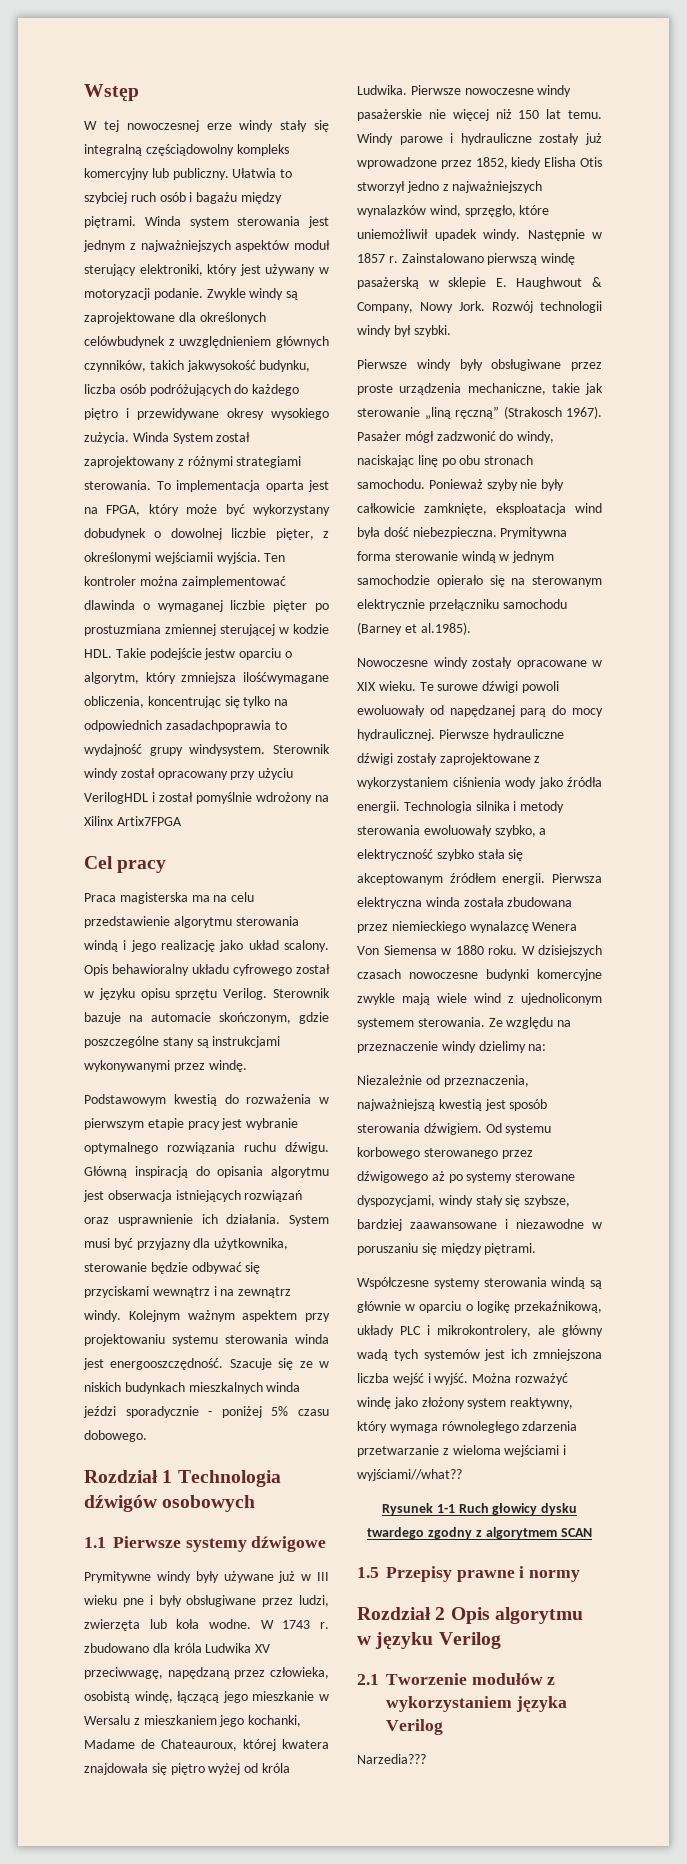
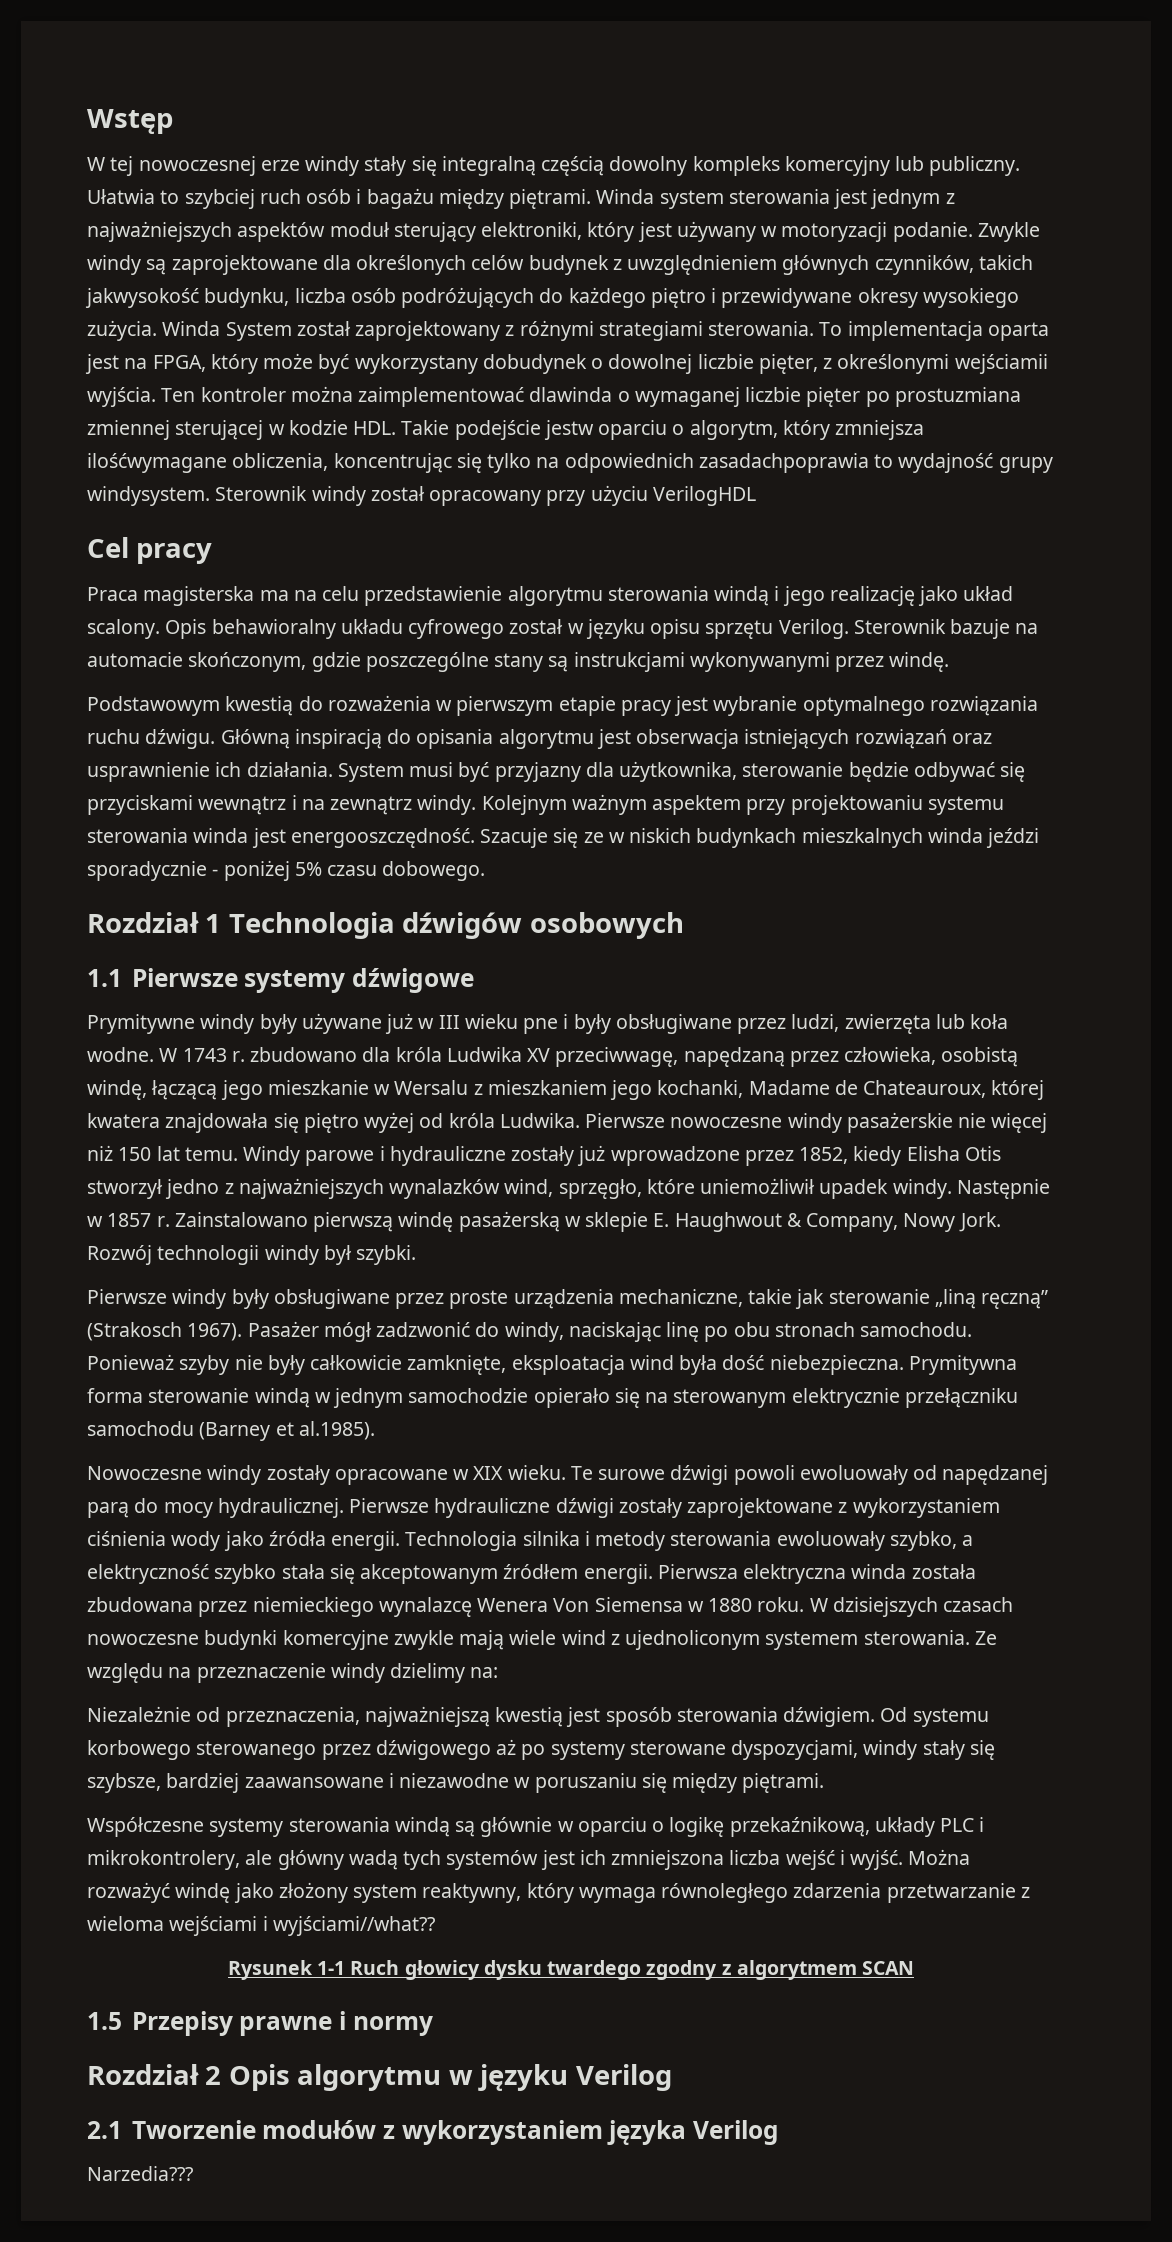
[145,144,234,156] częściądowolny -> [541,156,688,176] częścią dowolny
[84,336,165,348] celówbudynek -> [471,255,609,275] celów budynek
[152,792,329,804] [84,816,182,826] i został pomyślnie wdrożony na Xilinx Artix7FPGA -> (756, 496) none

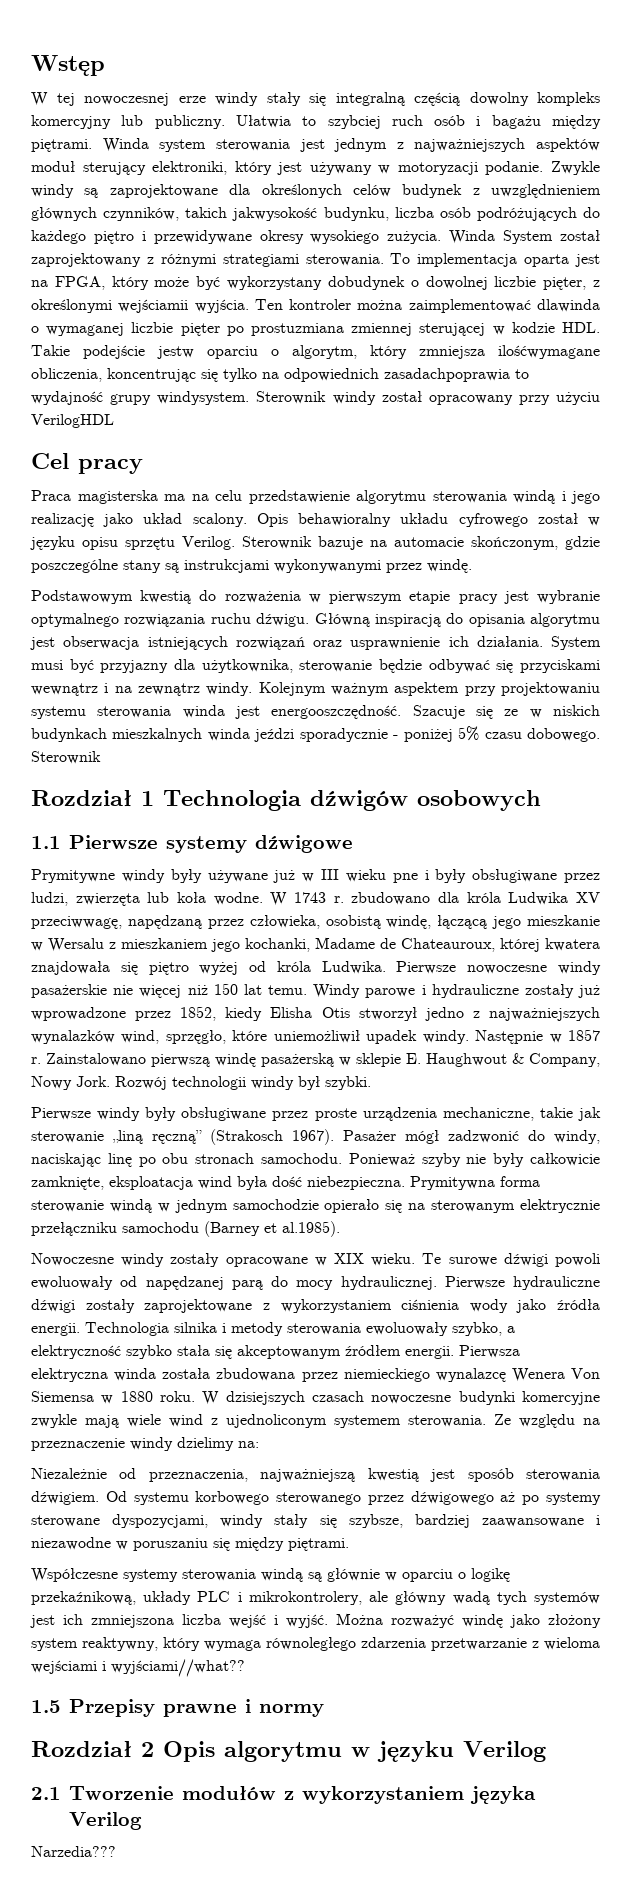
(486, 871) none -> [31,751,101,764] Sterownik
[227,1960,915,1980] // Rysunek 1-1 Ruch głowicy dysku twardego zgodny z algorytmem SCAN -> (245, 1668) none

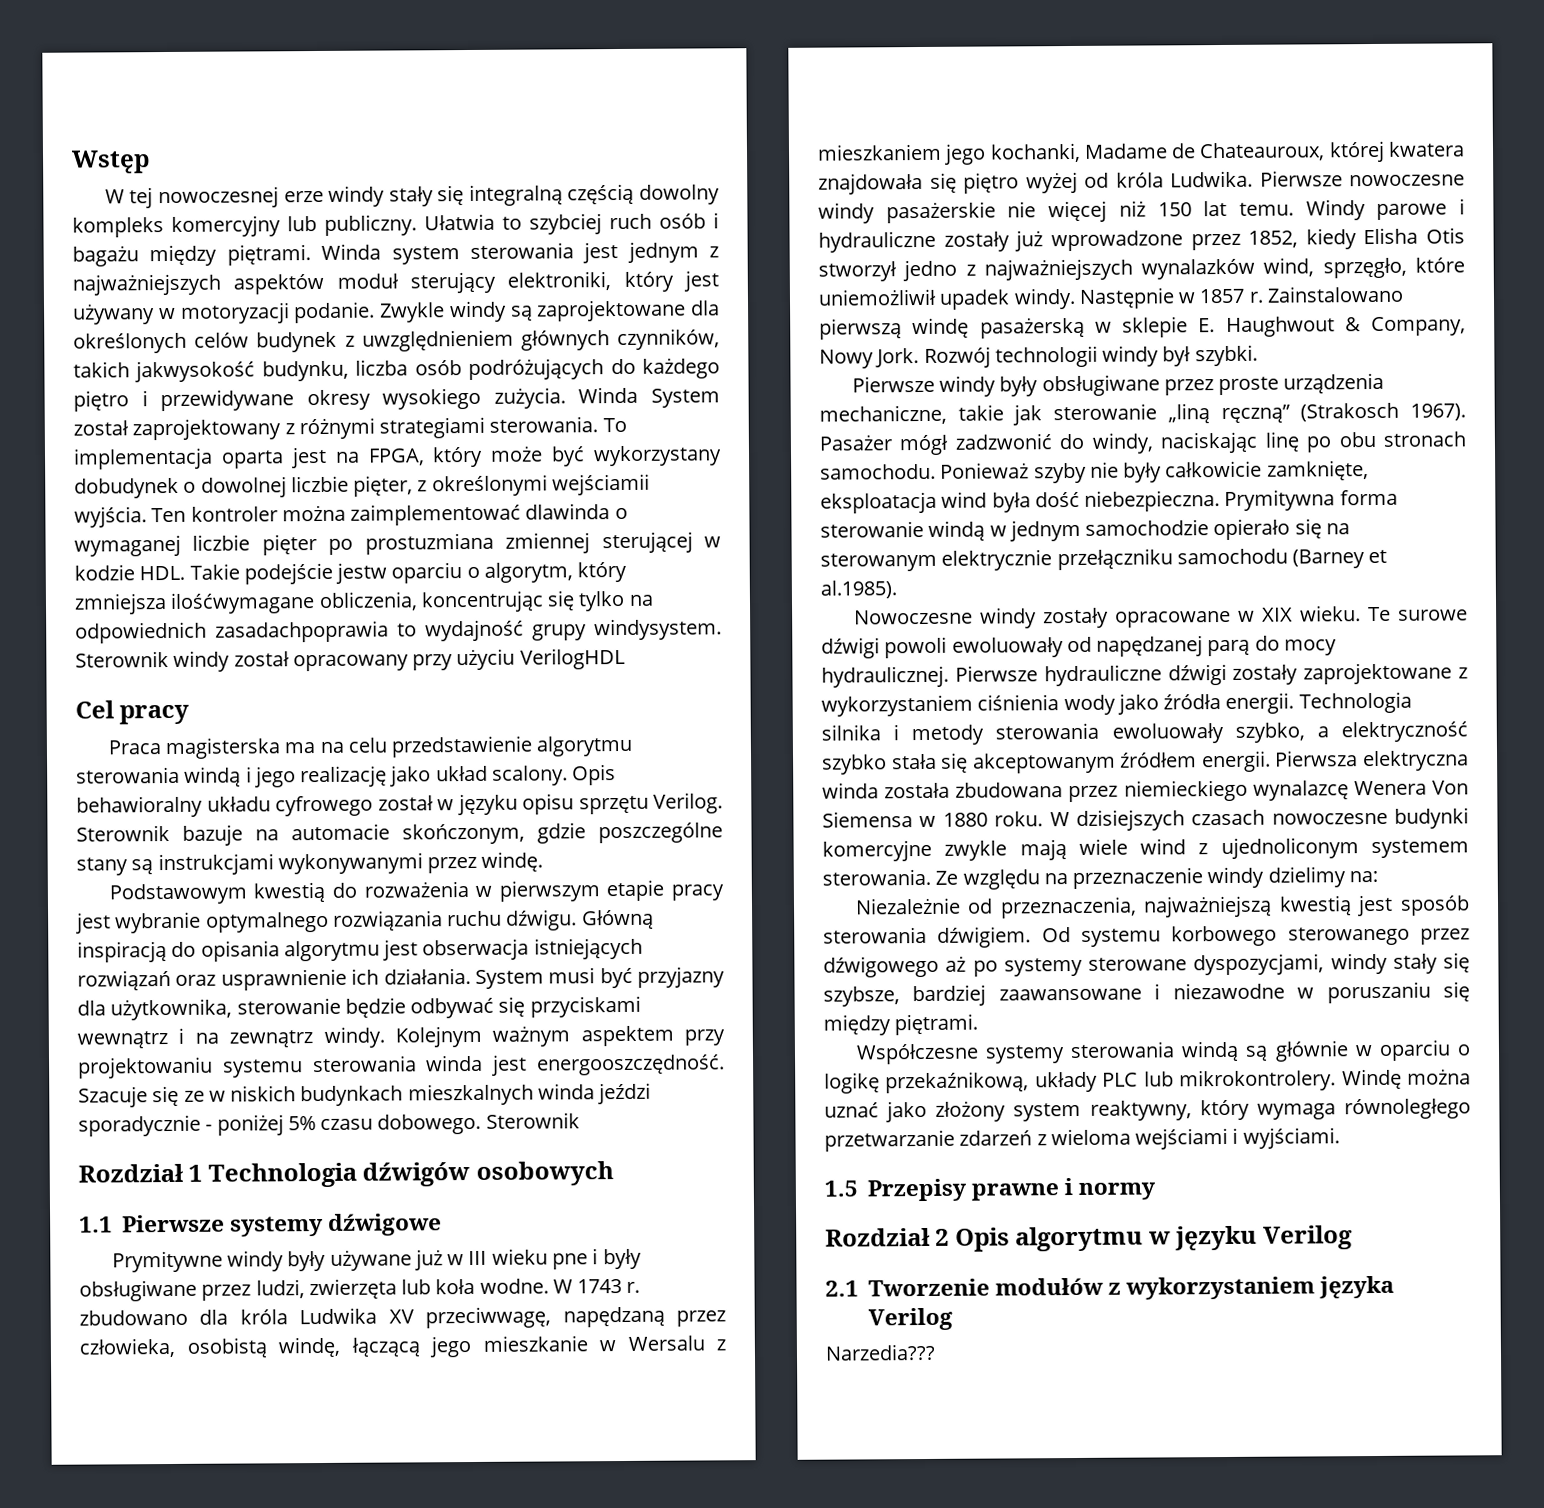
[237,1591,600,1605] [30,1613,503,1628] i mikrokontrolery, ale główny wadą tych systemów jest ich zmniejszona liczba wejść i wyjść. Można rozważyć windę -> [1143,1068,1471,1092] [824,1102,879,1118] lub mikrokontrolery. Windę można uznać
[361,1637,527,1651] zdarzenia przetwarzanie -> [824,1129,1033,1152] przetwarzanie zdarzeń
[111,1659,245,1677] wyjściami//what?? -> [1242,1127,1340,1149] wyjściami.

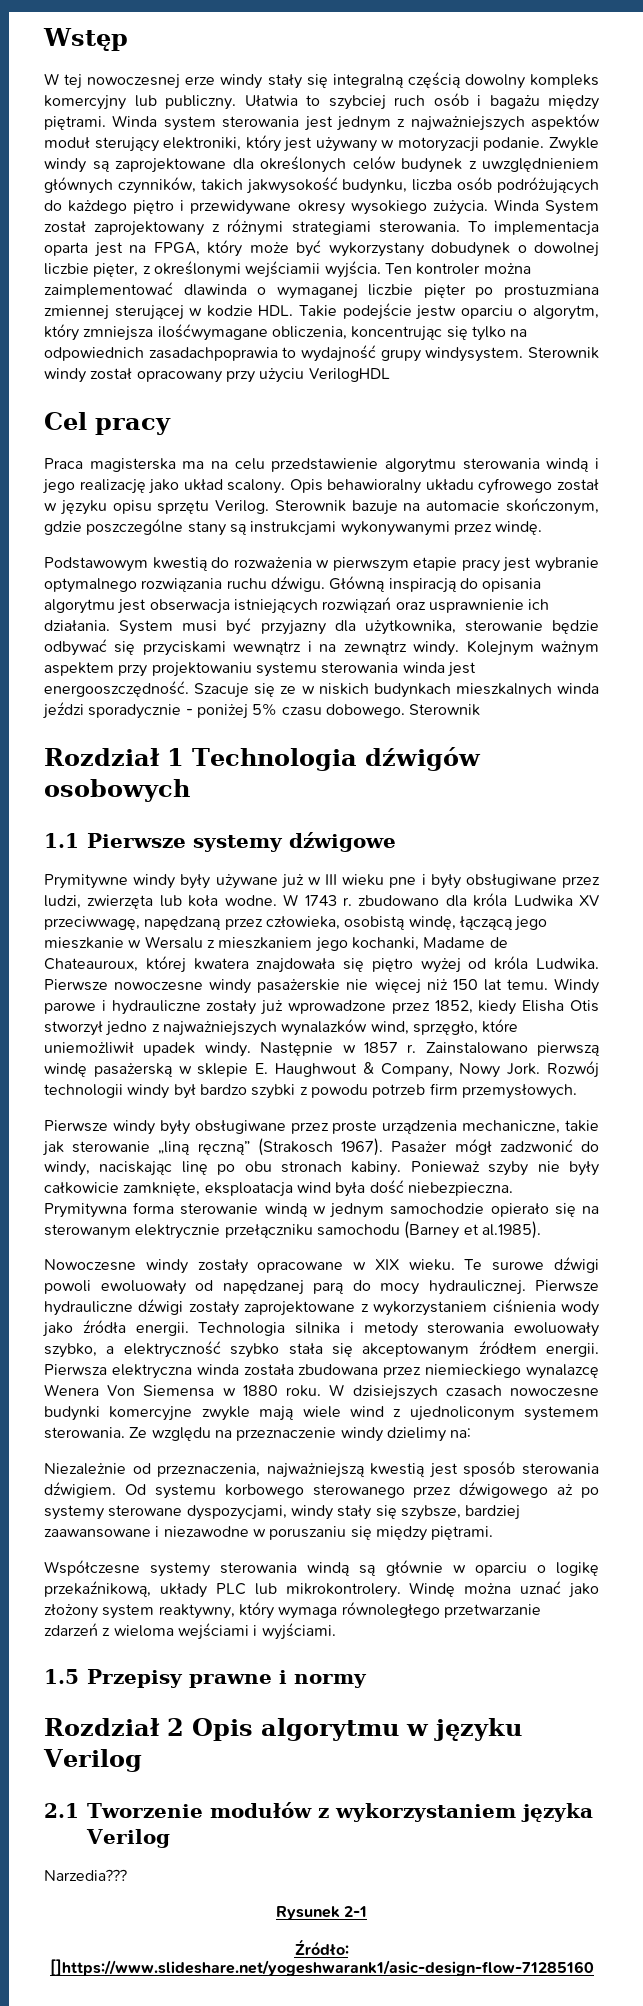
[1194,344,1258,367] szybki. -> [199,1083,577,1099] bardzo szybki z powodu potrzeb firm przemysłowych.
[820,463,936,480] samochodu. -> [351,1161,402,1176] kabiny.
(936, 1352) none -> [275,1906,368,1920] [294,1939,349,1955] [49,1959,594,1976] // Rysunek 2-1 // Źródło: []https://www.slideshare.net/yogeshwarank1/asic-design-flow-71285160

